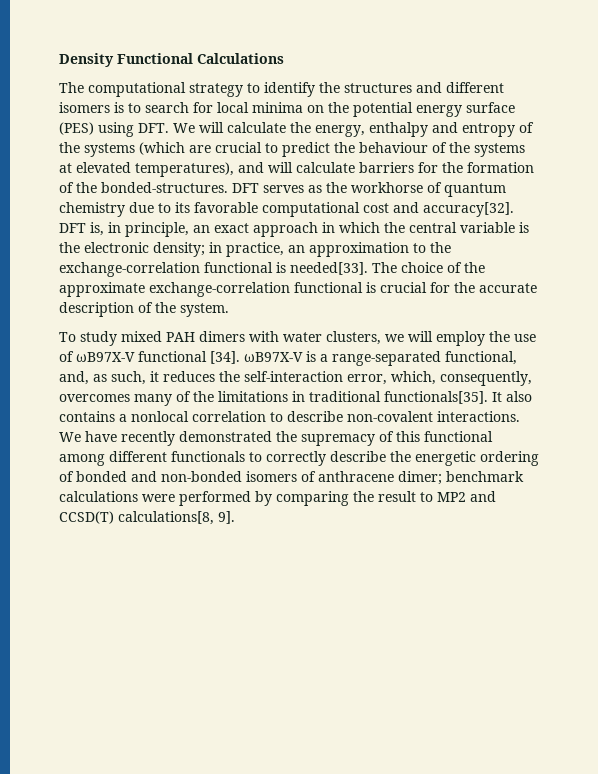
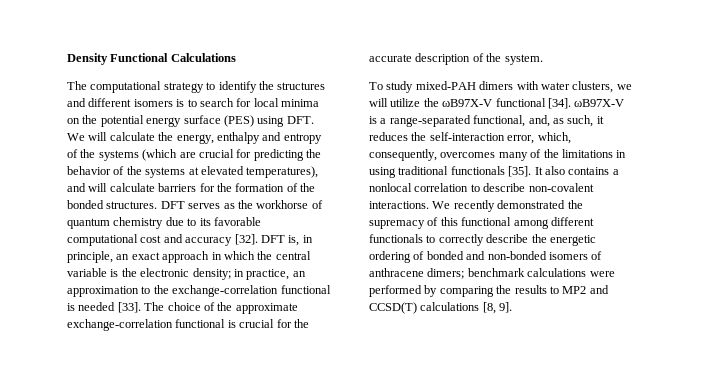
[265,142,428,157] to predict the behaviour -> [236,149,321,161] [67,166,111,175] for predicting the behavior
[101,182,228,193] bonded-structures. -> [67,200,158,209] bonded structures.
[423,202,514,217] accuracy[32]. -> [185,234,258,246] accuracy [32].
[290,262,368,275] needed[33]. -> [78,302,141,313] needed [33].
[121,331,195,342] mixed PAH -> [415,81,476,90] mixed-PAH
[436,331,536,346] [59,351,74,362] employ the use of -> [390,98,439,107] utilize the
[309,391,488,404] traditional functionals[35]. -> [369,166,532,178] using traditional functionals [35].
[85,431,117,442] have -> (451, 205) none
[398,471,442,485] dimer; -> [427,268,465,279] dimers;
[378,491,416,502] result -> [514,285,547,294] results
[118,511,214,525] calculations[8, -> [420,302,496,314] calculations [8,

